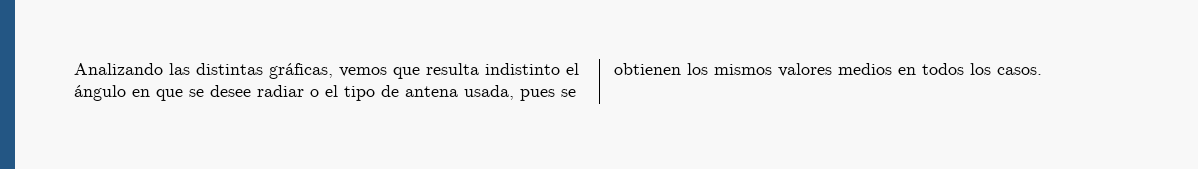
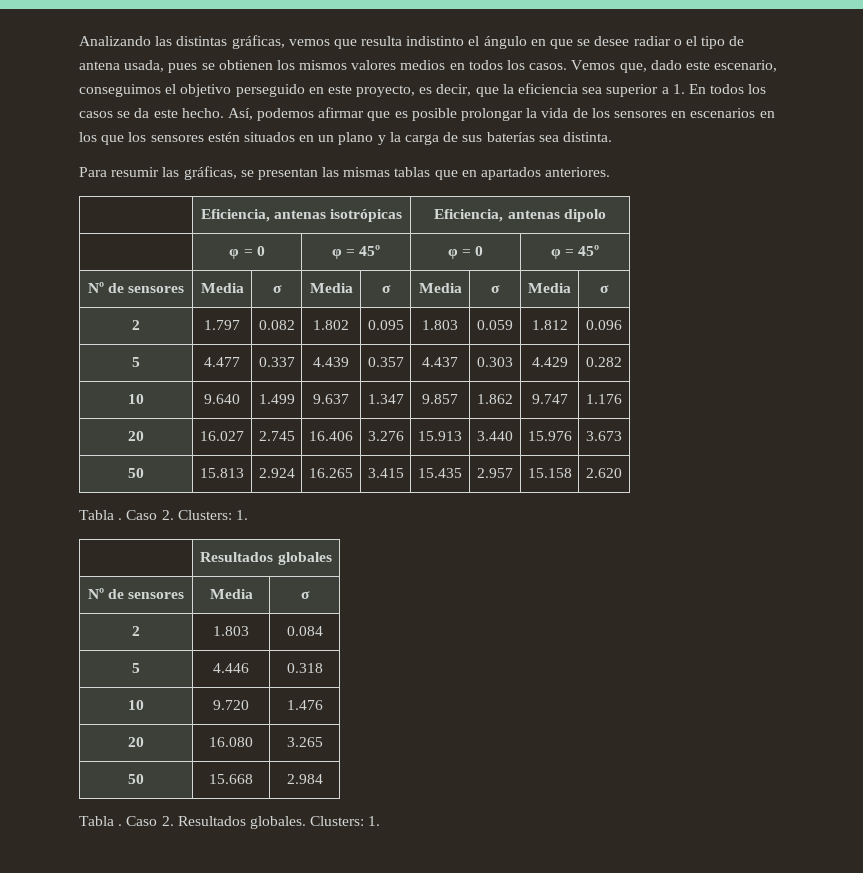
(1042, 71) none -> [571,60,778,73] [79,83,767,97] [79,107,775,121] [79,132,612,145] [79,166,611,180] [200,209,403,222] [434,209,606,222] [229,246,265,259] [331,245,381,259] [447,246,484,259] [550,245,600,259] [87,282,185,293] [200,283,244,293] [272,285,282,293] [309,283,353,293] [381,285,391,293] [418,283,462,293] [491,285,500,293] [528,283,571,293] [600,285,609,293] [132,320,140,330] [204,320,240,330] [258,320,295,330] [313,320,349,330] [367,320,404,330] [422,320,458,330] [477,320,513,330] [531,320,568,330] [586,320,622,330] [132,357,140,367] [204,357,240,367] [258,357,295,367] [313,357,349,367] [367,357,404,367] [422,357,458,367] [477,357,513,367] [531,357,568,367] [586,357,622,367] [128,394,144,404] [204,394,240,404] [258,394,295,404] [313,394,349,404] [367,394,404,404] [422,394,458,404] [477,394,513,404] [531,394,568,404] [586,394,622,404] [128,431,144,441] [200,431,244,441] [258,431,295,441] [309,431,353,441] [367,431,404,441] [418,431,462,441] [477,431,513,441] [527,431,572,441] [586,431,622,441] [128,468,144,478] [200,468,244,478] [258,468,295,478] [309,468,353,478] [367,468,404,478] [418,468,462,478] [477,468,513,478] [527,468,572,478] [586,468,622,478] [79,510,248,520] [200,552,332,565] [87,588,185,599] [209,589,253,599] [300,591,310,599] [132,626,140,636] [213,626,249,636] [286,626,323,636] [132,663,140,673] [213,663,249,673] [286,663,323,673] [128,700,144,710] [213,700,249,710] [286,700,323,710] [128,737,144,747] [209,737,253,747] [286,737,323,747] [128,774,144,784] [209,774,253,784] [286,774,323,784] [79,816,381,829] Vemos que, dado este escenario, conseguimos el objetivo perseguido en este proyecto, es decir, que la eficiencia sea superior a 1. En todos los casos se da este hecho. Así, podemos afirmar que es posible prolongar la vida de los sensores en escenarios en los que los sensores estén situados en un plano y la carga de sus baterías sea distinta. // Para resumir las gráficas, se presentan las mismas tablas que en apartados anteriores. // | Eficiencia, antenas isotrópicas | Eficiencia, antenas dipolo // | φ = 0 | φ = 45º | φ = 0 | φ = 45º // Nº de sensores | Media | σ | Media | σ | Media | σ | Media | σ // 2 | 1.797 | 0.082 | 1.802 | 0.095 | 1.803 | 0.059 | 1.812 | 0.096 // 5 | 4.477 | 0.337 | 4.439 | 0.357 | 4.437 | 0.303 | 4.429 | 0.282 // 10 | 9.640 | 1.499 | 9.637 | 1.347 | 9.857 | 1.862 | 9.747 | 1.176 // 20 | 16.027 | 2.745 | 16.406 | 3.276 | 15.913 | 3.440 | 15.976 | 3.673 // 50 | 15.813 | 2.924 | 16.265 | 3.415 | 15.435 | 2.957 | 15.158 | 2.620 // Tabla . Caso 2. Clusters: 1. // | Resultados globales // Nº de sensores | Media | σ // 2 | 1.803 | 0.084 // 5 | 4.446 | 0.318 // 10 | 9.720 | 1.476 // 20 | 16.080 | 3.265 // 50 | 15.668 | 2.984 // Tabla . Caso 2. Resultados globales. Clusters: 1.

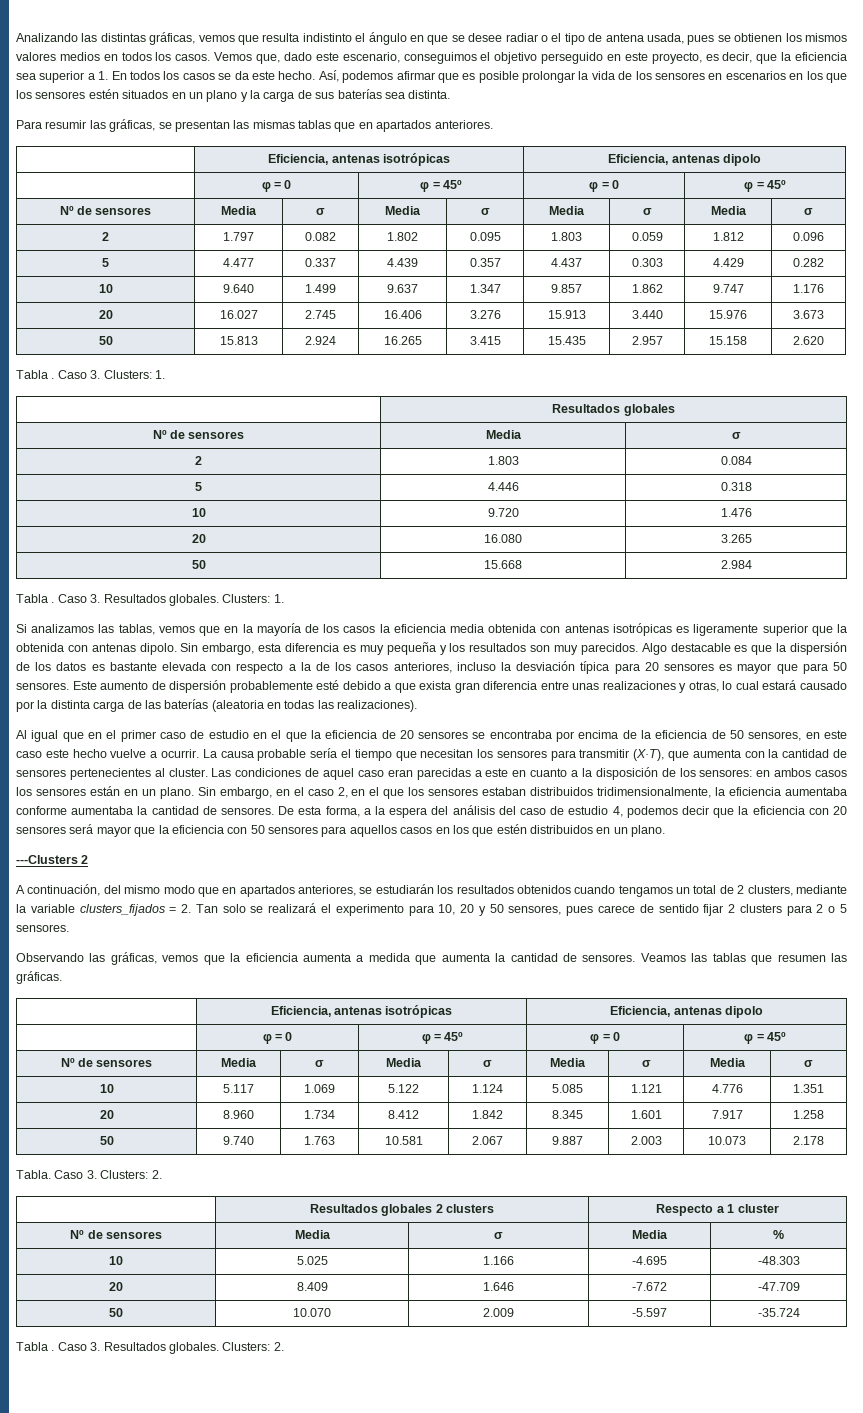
[161,510,174,520] 2. -> [90,370,101,379] 3.
[161,816,174,826] 2. -> [90,594,101,603] 3.
(381, 821) none -> [16,623,848,636] [16,642,848,655] [16,661,848,674] [16,680,847,693] [16,699,418,712] [16,730,847,742] [16,748,847,761] [16,767,847,780] [16,786,848,799] [16,805,848,818] [16,824,666,837] [16,855,89,864] [16,884,848,897] [16,903,848,916] [16,924,69,932] [16,952,848,965] [16,971,62,984] [270,1005,453,1018] [610,1006,763,1018] [262,1032,293,1044] [421,1032,464,1044] [590,1032,620,1044] [744,1032,786,1044] [60,1058,153,1067] [221,1058,257,1067] [315,1060,324,1067] [386,1058,422,1067] [483,1060,492,1067] [550,1058,586,1067] [641,1060,651,1067] [709,1058,746,1067] [804,1060,813,1067] [99,1084,114,1093] [223,1084,254,1093] [304,1084,335,1093] [388,1084,419,1093] [472,1084,503,1093] [552,1084,583,1093] [630,1084,662,1093] [711,1084,743,1093] [793,1084,824,1093] [99,1110,114,1119] [223,1110,254,1119] [304,1110,335,1119] [388,1110,419,1119] [472,1110,503,1119] [552,1110,583,1119] [630,1110,662,1119] [711,1110,743,1119] [793,1110,824,1119] [99,1136,114,1145] [223,1136,254,1145] [304,1136,335,1145] [384,1136,423,1145] [472,1136,503,1145] [552,1136,583,1145] [630,1136,662,1145] [708,1136,746,1145] [793,1136,824,1145] [16,1170,162,1179] [309,1204,495,1216] [656,1204,779,1216] [70,1230,162,1239] [294,1230,331,1239] [494,1232,503,1239] [632,1230,668,1239] [773,1230,784,1239] [109,1256,123,1265] [296,1256,328,1265] [483,1256,514,1265] [632,1256,667,1265] [757,1256,800,1265] [109,1282,123,1291] [296,1282,328,1291] [483,1282,514,1291] [632,1282,667,1291] [757,1282,800,1291] [109,1308,123,1317] [293,1308,331,1317] [483,1308,514,1317] [632,1308,667,1317] [757,1308,800,1317] [16,1342,284,1354] // Si analizamos las tablas, vemos que en la mayoría de los casos la eficiencia media obtenida con antenas isotrópicas es ligeramente superior que la obtenida con antenas dipolo. Sin embargo, esta diferencia es muy pequeña y los resultados son muy parecidos. Algo destacable es que la dispersión de los datos es bastante elevada con respecto a la de los casos anteriores, incluso la desviación típica para 20 sensores es mayor que para 50 sensores. Este aumento de dispersión probablemente esté debido a que exista gran diferencia entre unas realizaciones y otras, lo cual estará causado por la distinta carga de las baterías (aleatoria en todas las realizaciones). // Al igual que en el primer caso de estudio en el que la eficiencia de 20 sensores se encontraba por encima de la eficiencia de 50 sensores, en este caso este hecho vuelve a ocurrir. La causa probable sería el tiempo que necesitan los sensores para transmitir (X·T), que aumenta con la cantidad de sensores pertenecientes al cluster. Las condiciones de aquel caso eran parecidas a este en cuanto a la disposición de los sensores: en ambos casos los sensores están en un plano. Sin embargo, en el caso 2, en el que los sensores estaban distribuidos tridimensionalmente, la eficiencia aumentaba conforme aumentaba la cantidad de sensores. De esta forma, a la espera del análisis del caso de estudio 4, podemos decir que la eficiencia con 20 sensores será mayor que la eficiencia con 50 sensores para aquellos casos en los que estén distribuidos en un plano. // ---Clusters 2 // A continuación, del mismo modo que en apartados anteriores, se estudiarán los resultados obtenidos cuando tengamos un total de 2 clusters, mediante la variable clusters_fijados = 2. Tan solo se realizará el experimento para 10, 20 y 50 sensores, pues carece de sentido fijar 2 clusters para 2 o 5 sensores. // Observando las gráficas, vemos que la eficiencia aumenta a medida que aumenta la cantidad de sensores. Veamos las tablas que resumen las gráficas. // | Eficiencia, antenas isotrópicas | Eficiencia, antenas dipolo // | φ = 0 | φ = 45º | φ = 0 | φ = 45º // Nº de sensores | Media | σ | Media | σ | Media | σ | Media | σ // 10 | 5.117 | 1.069 | 5.122 | 1.124 | 5.085 | 1.121 | 4.776 | 1.351 // 20 | 8.960 | 1.734 | 8.412 | 1.842 | 8.345 | 1.601 | 7.917 | 1.258 // 50 | 9.740 | 1.763 | 10.581 | 2.067 | 9.887 | 2.003 | 10.073 | 2.178 // Tabla. Caso 3. Clusters: 2. // | Resultados globales 2 clusters | Respecto a 1 cluster // Nº de sensores | Media | σ | Media | % // 10 | 5.025 | 1.166 | -4.695 | -48.303 // 20 | 8.409 | 1.646 | -7.672 | -47.709 // 50 | 10.070 | 2.009 | -5.597 | -35.724 // Tabla . Caso 3. Resultados globales. Clusters: 2.

